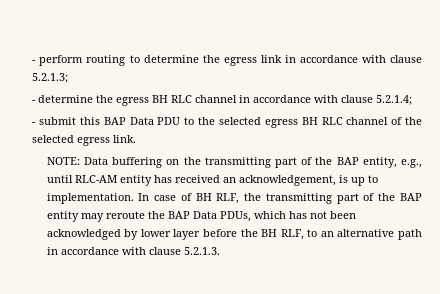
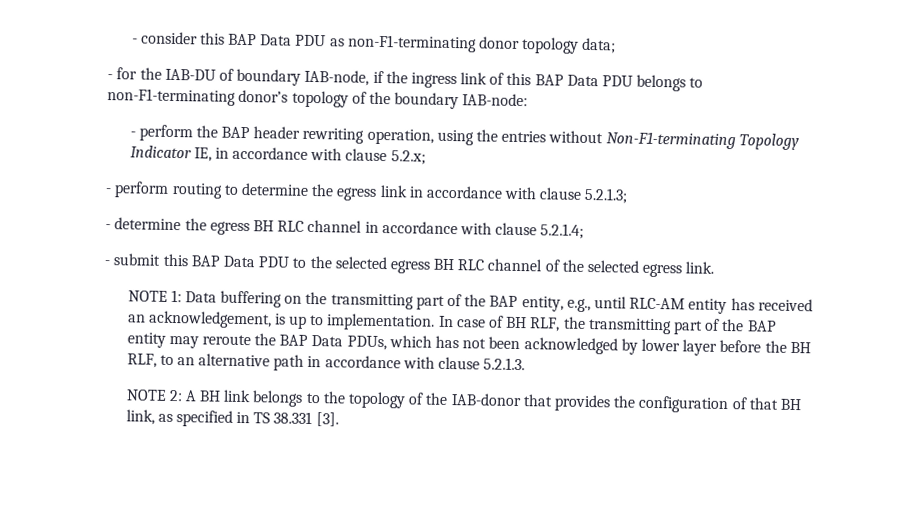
[32,60,37,63] - -> [131,31,617,54] [107,67,704,92] [107,88,529,110] [129,124,799,151] [129,145,426,165] [105,188,112,194] - consider this BAP Data PDU as non-F1-terminating donor topology data; // - for the IAB-DU of boundary IAB-node, if the ingress link of this BAP Data PDU belongs to non-F1-terminating donor’s topology of the boundary IAB-node: // - perform the BAP header rewriting operation, using the entries without Non-F1-terminating Topology Indicator IE, in accordance with clause 5.2.x; // -
[46,157,80,165] NOTE: -> [127,289,182,303] NOTE 1:
(220, 251) none -> [125,389,801,414] [125,409,339,427] // NOTE 2: A BH link belongs to the topology of the IAB-donor that provides the configuration of that BH link, as specified in TS 38.331 [3].

